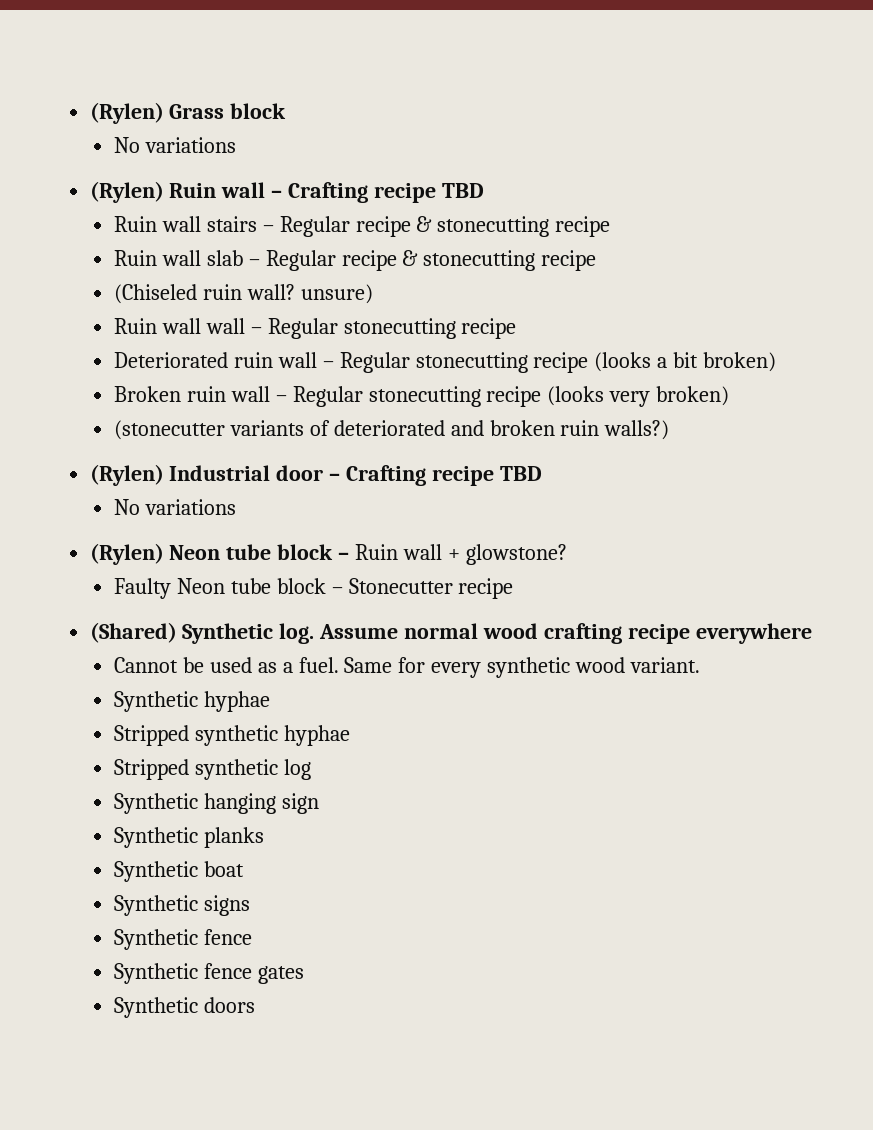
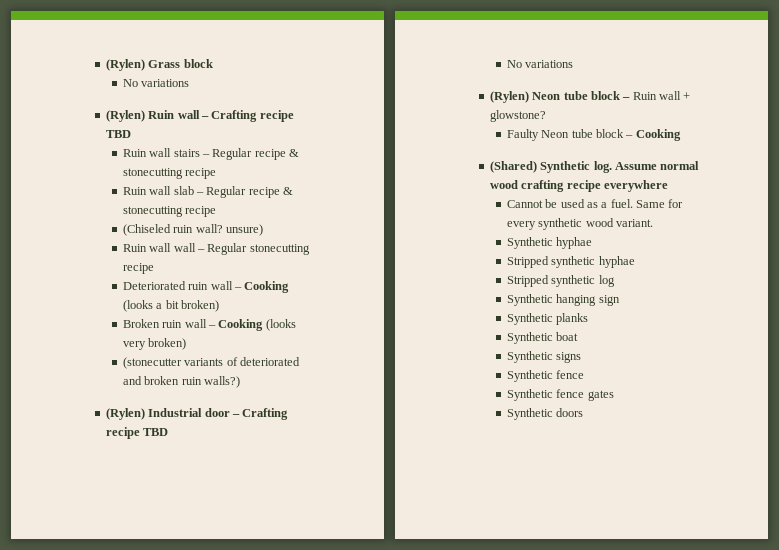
[339,352,589,373] Regular stonecutting recipe -> [244,281,290,293] Cooking
[292,386,542,407] Regular stonecutting recipe -> [218,319,264,331] Cooking
[348,578,514,599] Stonecutter recipe -> [635,129,681,141] Cooking

